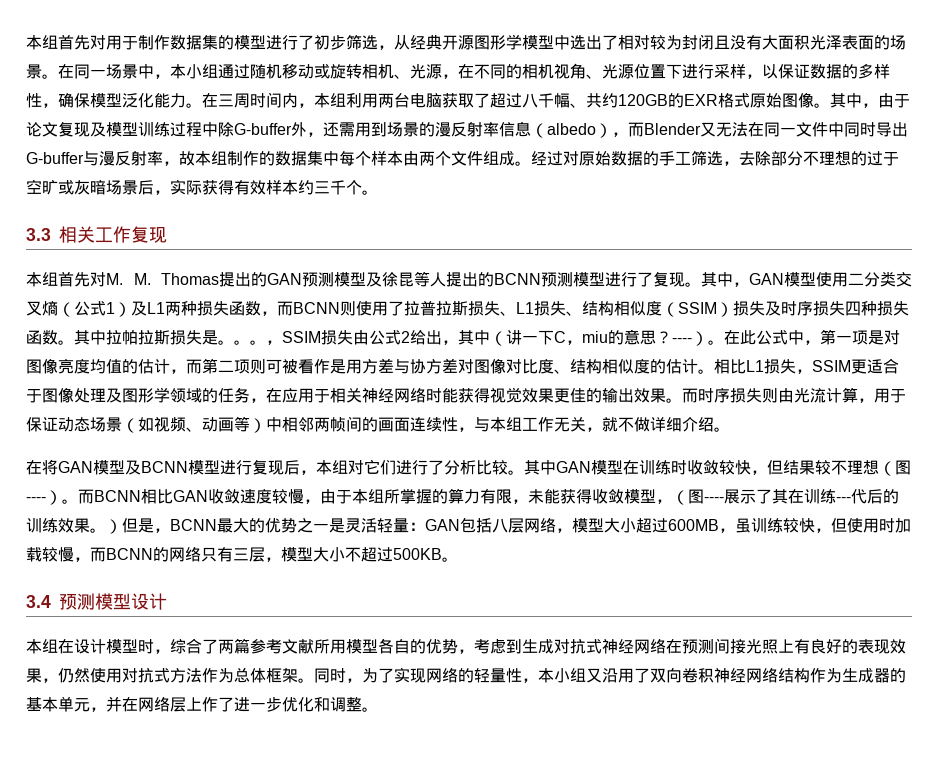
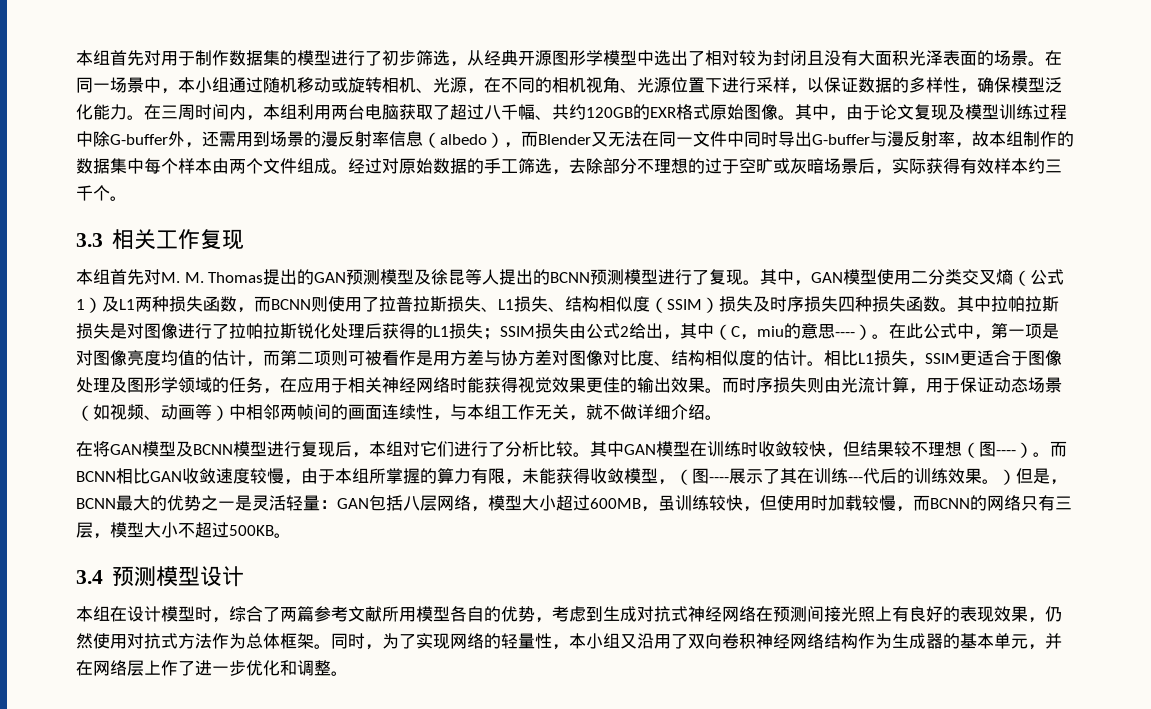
[218,340,282,345] 。。。， -> [127,323,500,340] 对图像进行了拉帕拉斯锐化处理后获得的L1损失；
[506,330,554,345] 讲一下 -> (731, 332) none
[656,331,672,344] ？ -> (835, 331) none

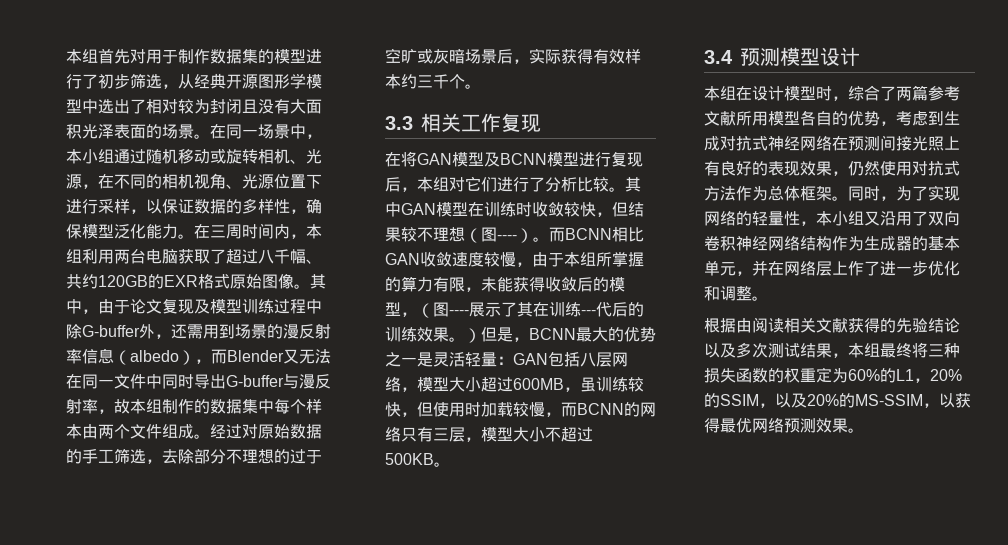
[76,269,1065,286] [76,296,1059,313] [76,323,1059,340] [76,350,1062,367] [76,377,1062,394] [76,404,722,421] // 本组首先对M. M. Thomas提出的GAN预测模型及徐昆等人提出的BCNN预测模型进行了复现。其中，GAN模型使用二分类交叉熵（公式1）及L1两种损失函数，而BCNN则使用了拉普拉斯损失、L1损失、结构相似度（SSIM）损失及时序损失四种损失函数。其中拉帕拉斯损失是对图像进行了拉帕拉斯锐化处理后获得的L1损失；SSIM损失由公式2给出，其中（C，miu的意思----）。在此公式中，第一项是对图像亮度均值的估计，而第二项则可被看作是用方差与协方差对图像对比度、结构相似度的估计。相比L1损失，SSIM更适合于图像处理及图形学领域的任务，在应用于相关神经网络时能获得视觉效果更佳的输出效果。而时序损失则由光流计算，用于保证动态场景（如视频、动画等）中相邻两帧间的画面连续性，与本组工作无关，就不做详细介绍。 -> (541, 123) none
(624, 476) none -> [577,277,609,292] 后的
(348, 673) none -> [704,317,960,333] [704,342,960,358] [704,367,962,383] [704,393,971,408] [704,418,864,433] // 根据由阅读相关文献获得的先验结论以及多次测试结果，本组最终将三种损失函数的权重定为60%的L1，20%的SSIM，以及20%的MS-SSIM，以获得最优网络预测效果。

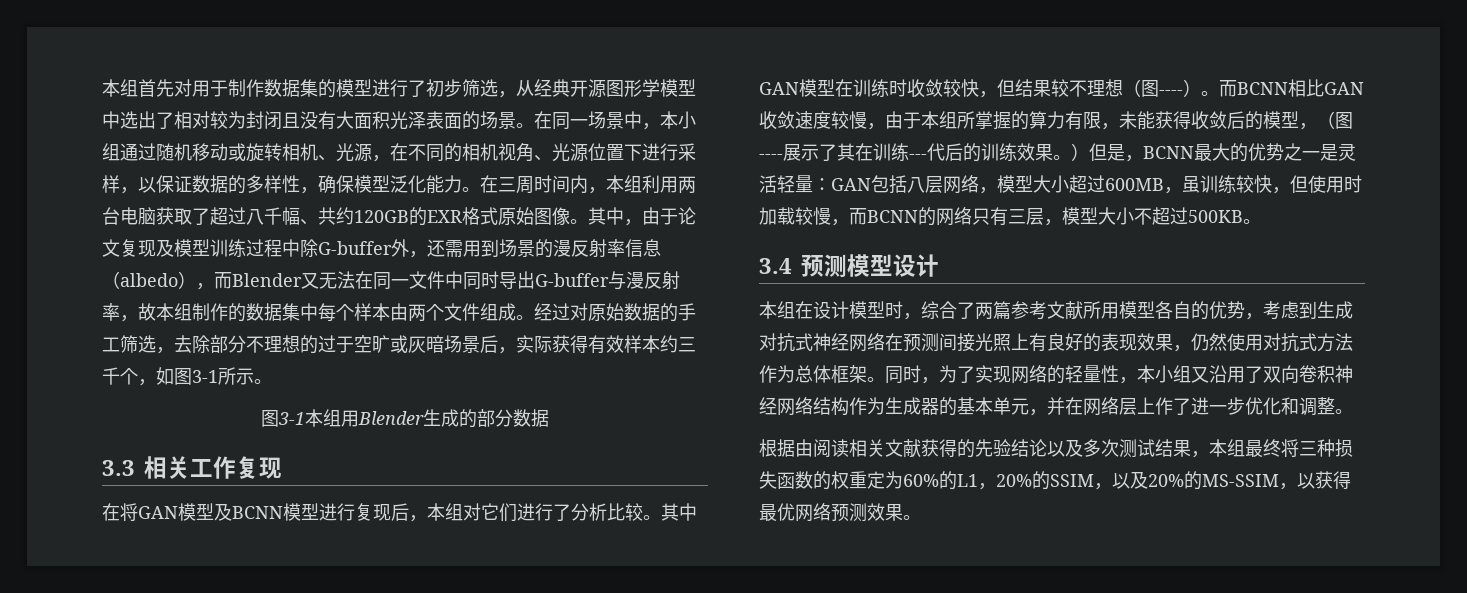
[465,84,481,89] 。 -> [138,367,272,386] [261,409,549,428] ，如图3-1所示。 // 图3-1本组用Blender生成的部分数据

